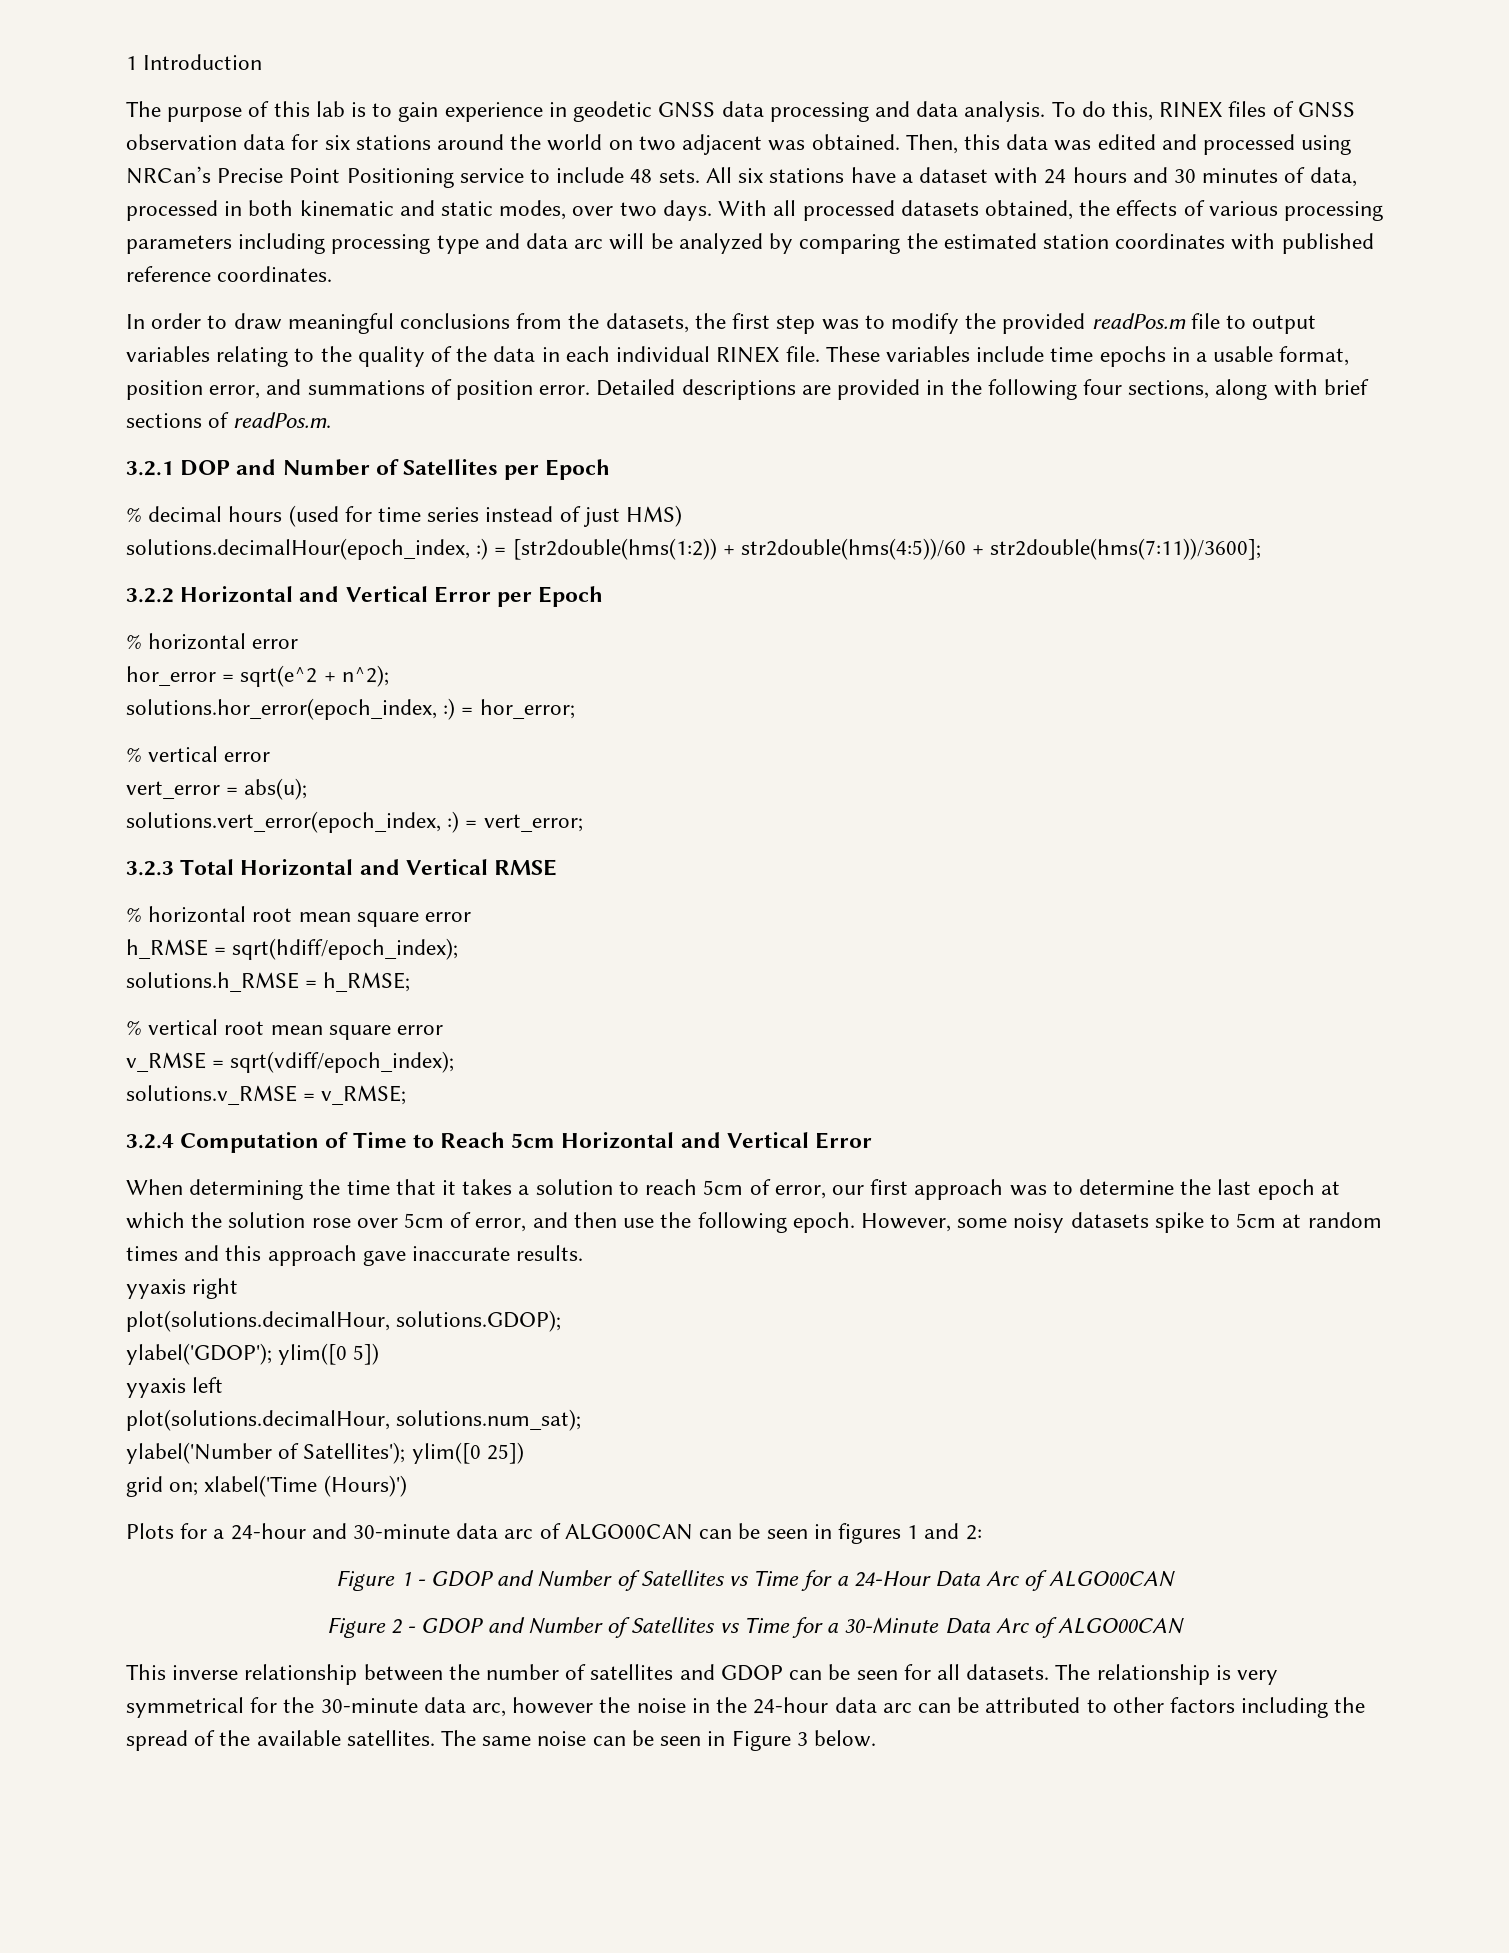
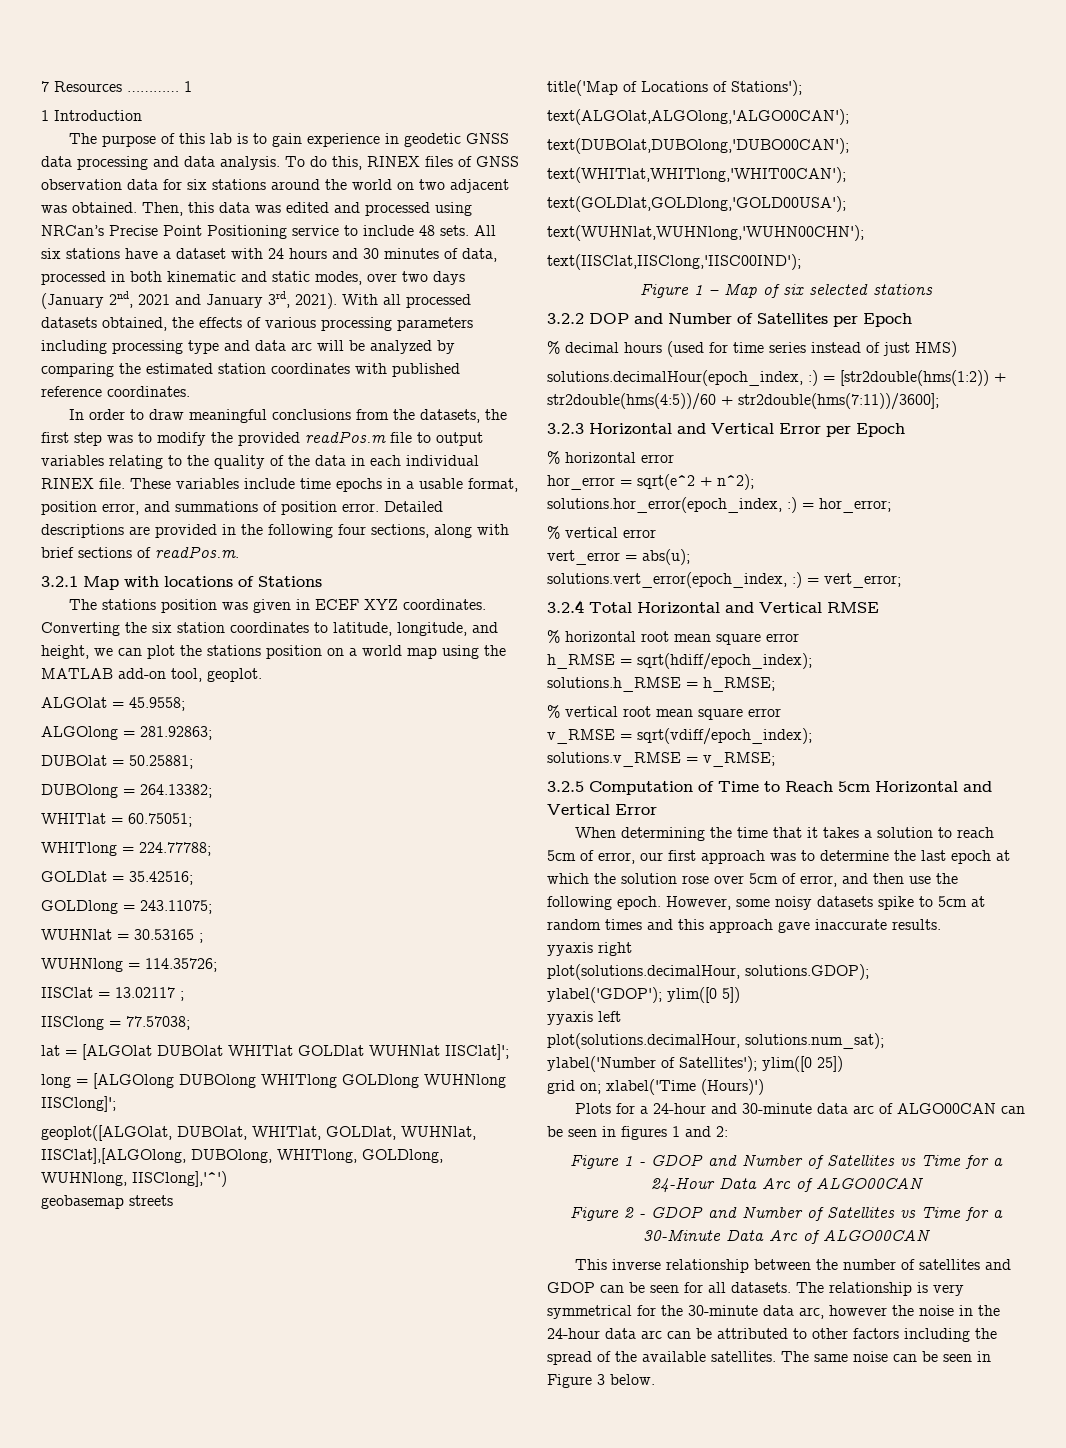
(126, 63) none -> [41,81,192,92] 7 Resources ………… 1 //
[662,200,712,221] days. -> [433,271,465,285] [41,291,337,309] days (January 2nd, 2021 and January 3rd, 2021).
(174, 468) none -> [83,576,322,590] [68,599,486,613] [41,622,498,636] [41,645,506,659] [41,668,262,682] [41,697,185,711] [41,726,212,740] [41,755,193,769] [41,784,212,798] [41,813,192,827] [41,842,211,856] [41,871,193,885] [41,900,212,914] [41,929,203,943] [41,958,217,972] [41,987,184,1001] [41,1016,190,1030] [41,1044,509,1060] [41,1073,506,1089] [41,1096,116,1112] [41,1125,476,1141] [41,1148,443,1164] [41,1171,227,1187] [41,1195,173,1209] [547,80,802,96] [547,109,849,125] [547,138,849,154] [547,167,846,183] [547,196,846,212] [547,225,864,241] [547,254,801,270] [640,283,933,298] [547,313,584,324] Map with locations of Stations // The stations position was given in ECEF XYZ coordinates. Converting the six station coordinates to latitude, longitude, and height, we can plot the stations position on a world map using the MATLAB add-on tool, geoplot. // ALGOlat = 45.9558; // ALGOlong = 281.92863; // DUBOlat = 50.25881; // DUBOlong = 264.13382; // WHITlat = 60.75051; // WHITlong = 224.77788; // GOLDlat = 35.42516; // GOLDlong = 243.11075; // WUHNlat = 30.53165 ; // WUHNlong = 114.35726; // IISClat = 13.02117 ; // IISClong = 77.57038; // lat = [ALGOlat DUBOlat WHITlat GOLDlat WUHNlat IISClat]'; // long = [ALGOlong DUBOlong WHITlong GOLDlong WUHNlong IISClong]'; // geoplot([ALGOlat, DUBOlat, WHITlat, GOLDlat, WUHNlat, IISClat],[ALGOlong, DUBOlong, WHITlong, GOLDlong, WUHNlong, IISClong],'^') // geobasemap streets // title('Map of Locations of Stations'); // text(ALGOlat,ALGOlong,'ALGO00CAN'); // text(DUBOlat,DUBOlong,'DUBO00CAN'); // text(WHITlat,WHITlong,'WHIT00CAN'); // text(GOLDlat,GOLDlong,'GOLD00USA'); // text(WUHNlat,WUHNlong,'WUHN00CHN'); // text(IISClat,IISClong,'IISC00IND'); // Figure 1 – Map of six selected stations // 3.2.2
[126,588,174,603] 3.2.2 -> [547,423,584,434] 3.2.3
[126,861,174,876] 3.2.3 -> [547,600,584,613] 3.2.4
[126,1134,174,1149] 3.2.4 -> [547,781,584,792] 3.2.5

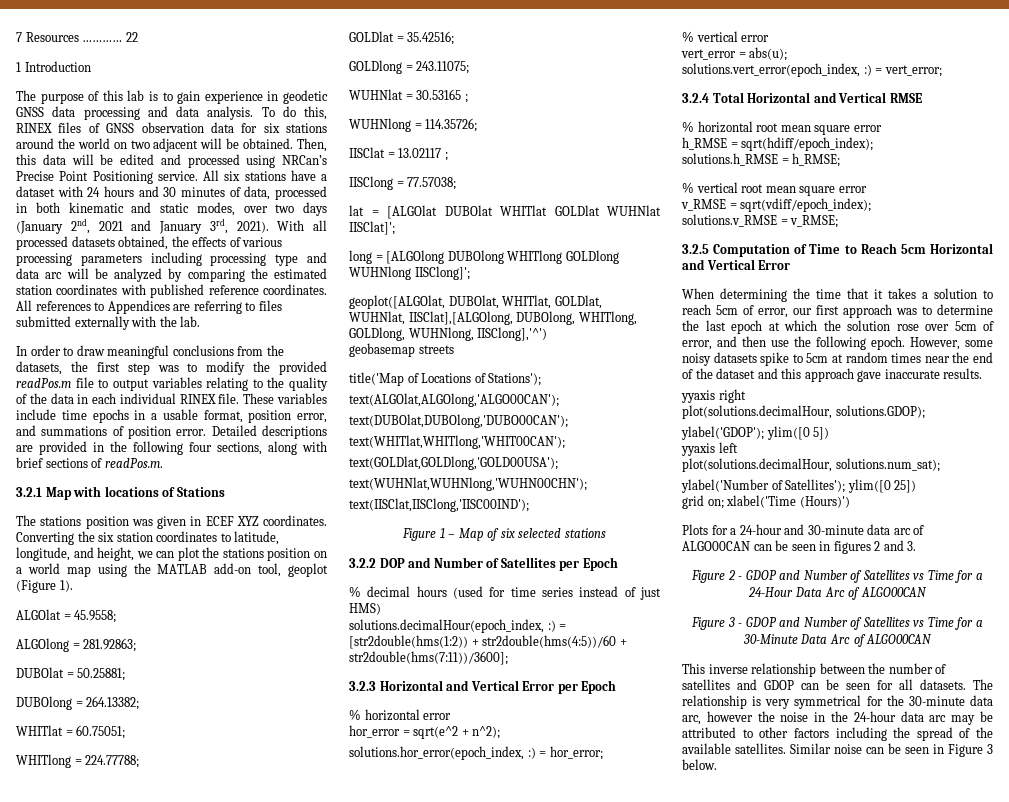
[184,81,192,92] 1 -> [125,32,138,42] 22
[41,205,67,213] was -> [200,138,240,149] will be
[255,205,281,213] was -> [71,154,114,165] will be
[292,225,469,236] service to include 48 sets. -> [157,171,198,181] service.
(190, 391) none -> [16,300,282,314] [16,316,201,330] All references to Appendices are referring to files submitted externally with the lab.
[207,668,262,682] geoplot. -> [288,563,328,577] [16,580,73,593] geoplot (Figure 1).
(642, 924) none -> [924,352,993,363] [682,368,756,379] near the end of the dataset
[672,1126,728,1137] [570,1155,633,1169] 1 and 2: // Figure 1 -> [874,540,917,551] [691,570,735,583] 2 and 3. // Figure 2
[624,1207,634,1218] 2 -> [727,617,735,627] 3
[667,1331,691,1339] can -> [951,715,976,725] may
[781,1351,848,1362] The same -> [790,743,831,754] Similar

